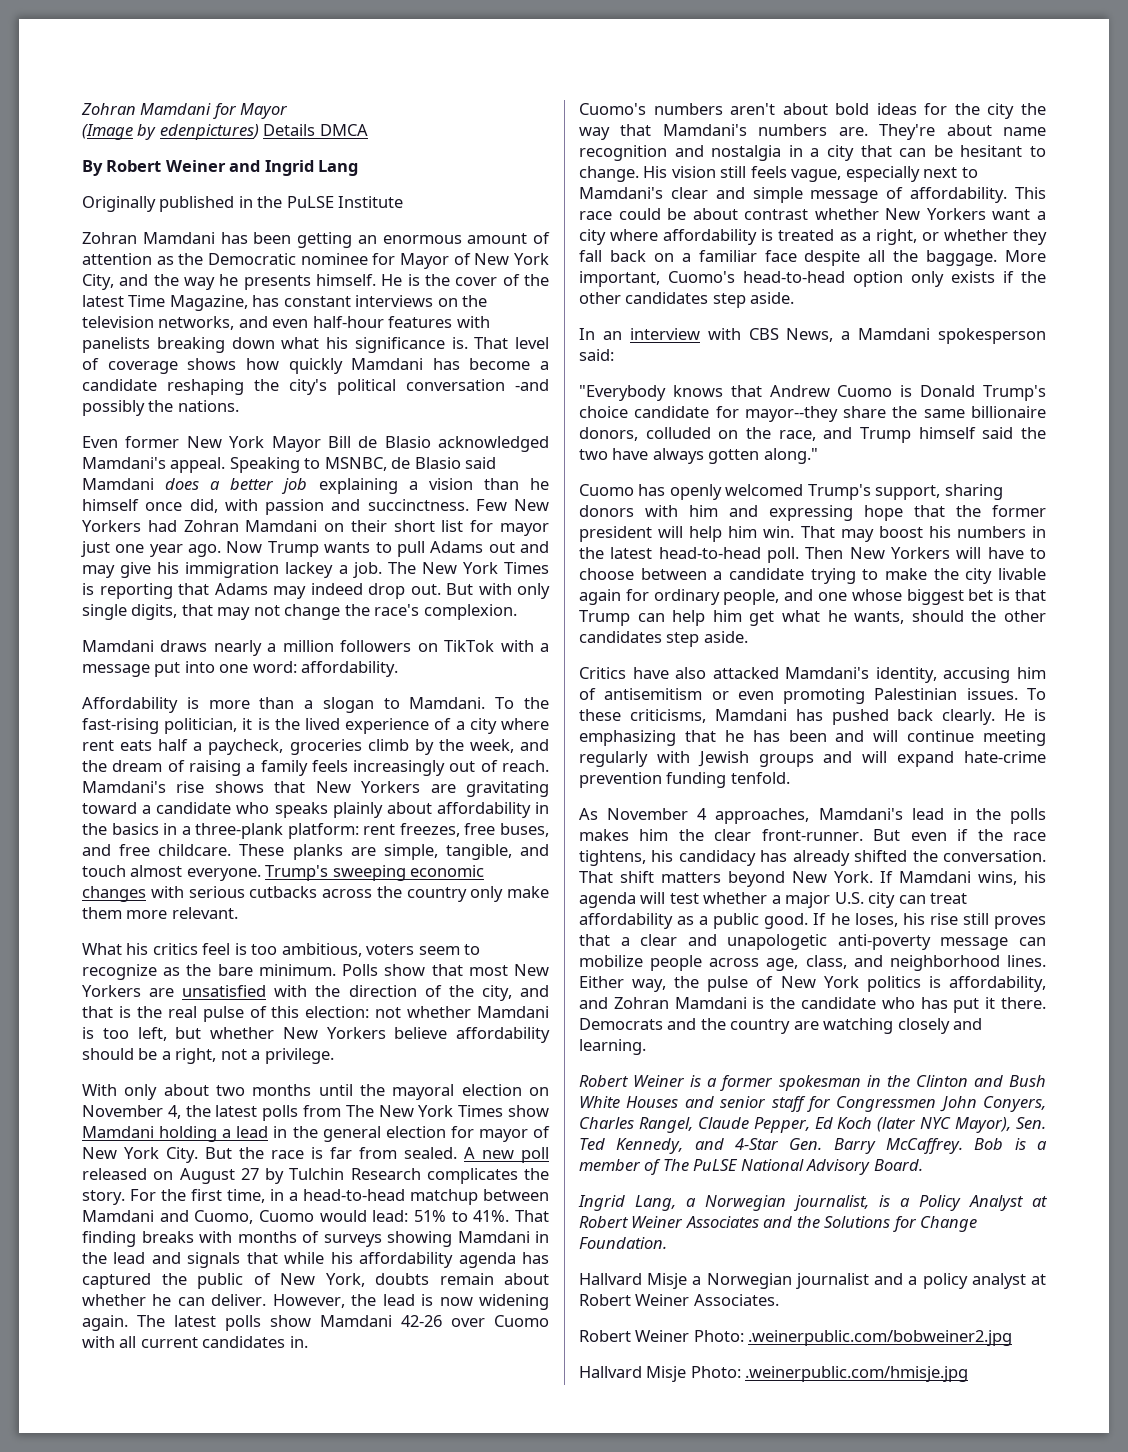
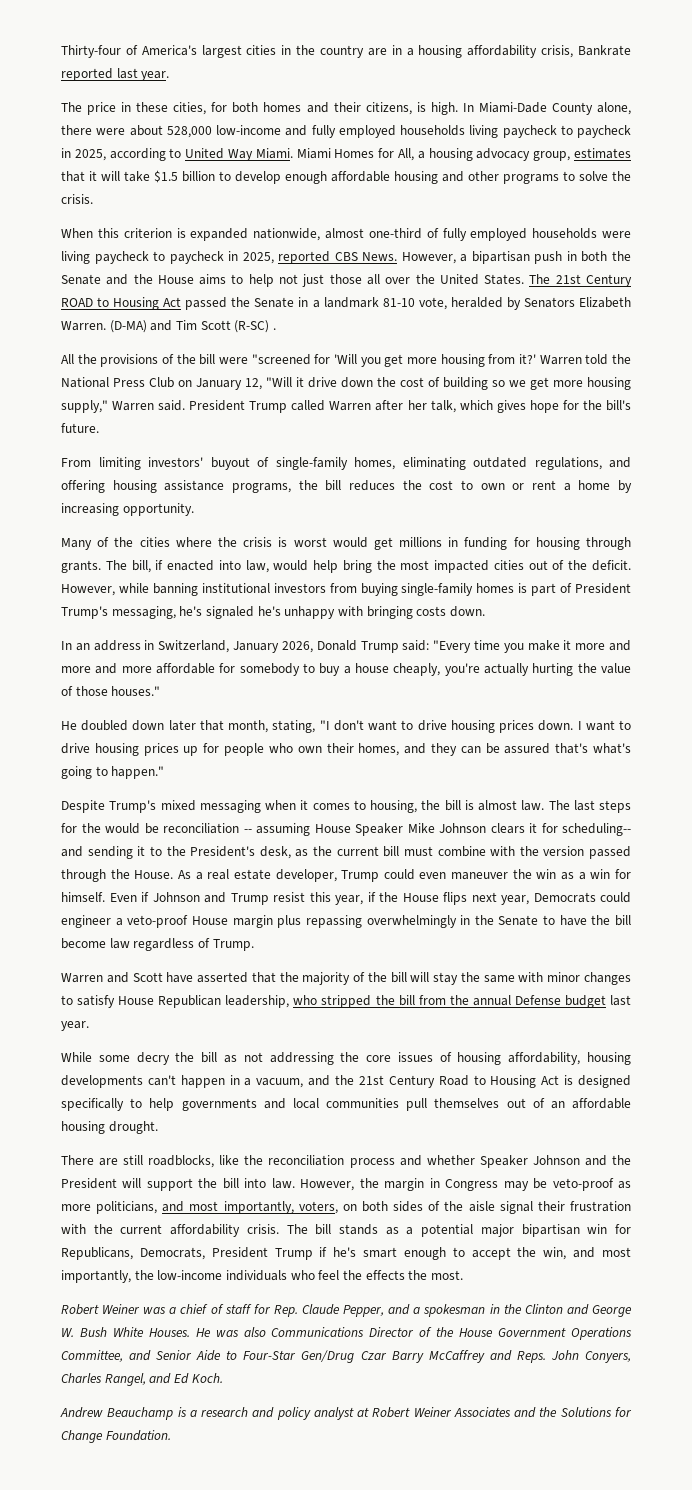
[81,103,289,119] [82,124,368,140] [82,160,359,176] [82,196,404,212] [82,232,550,248] [82,253,549,269] [82,274,549,290] [82,295,488,311] [82,316,490,330] [82,337,549,353] [82,358,549,374] [82,379,549,395] [82,400,239,416] [82,436,549,452] [82,457,497,473] [82,478,549,494] [82,499,549,515] [82,520,549,536] [81,541,550,557] [82,562,550,578] [82,583,550,599] [82,604,517,620] [82,640,549,656] [82,661,399,677] [82,697,549,713] [82,718,549,734] [82,739,550,755] [82,760,549,776] [82,781,549,797] [82,802,549,818] [82,823,549,839] [82,844,549,860] [82,865,485,881] [82,886,549,902] [82,907,238,919] [82,943,481,957] [82,964,549,980] [82,985,549,1001] [82,1006,549,1022] [82,1027,550,1043] [82,1048,334,1064] [82,1084,549,1100] [82,1105,550,1121] [82,1126,550,1142] [82,1147,549,1163] [82,1168,549,1184] [82,1189,549,1205] [82,1210,549,1224] [82,1231,549,1247] [82,1252,550,1268] [82,1273,549,1289] [82,1294,550,1310] [82,1315,549,1331] [82,1336,308,1348] [579,103,1046,119] [579,124,1046,140] [579,145,1046,161] [579,166,978,182] [579,187,1046,203] [579,208,1046,220] [579,229,1047,245] [579,250,1046,266] [579,271,1046,287] [579,292,795,308] [579,328,1046,344] [579,349,614,361] [579,385,1046,401] [579,406,1046,422] [579,427,1046,443] [579,448,818,464] [579,484,1003,500] [579,505,1046,521] [579,526,1046,542] [579,547,1046,563] [579,568,1046,584] [579,589,1046,605] [579,610,1046,626] [579,631,748,647] [579,667,1046,683] [579,688,1046,704] [579,709,1046,725] [579,730,1046,746] [579,751,1046,767] [579,772,790,788] [579,808,1046,824] [579,829,1046,841] [579,850,1046,866] [579,871,1046,887] [579,892,968,908] [579,913,1046,929] [579,934,1046,950] [579,955,1046,971] [579,976,1046,992] [579,997,1046,1013] [579,1018,983,1034] [579,1039,646,1055] [579,1075,774,1091] Zohran Mamdani for Mayor // (Image by edenpictures) Details DMCA // By Robert Weiner and Ingrid Lang // Originally published in the PuLSE Institute // Zohran Mamdani has been getting an enormous amount of attention as the Democratic nominee for Mayor of New York City, and the way he presents himself. He is the cover of the latest Time Magazine, has constant interviews on the television networks, and even half-hour features with panelists breaking down what his significance is. That level of coverage shows how quickly Mamdani has become a candidate reshaping the city's political conversation -and possibly the nations. // Even former New York Mayor Bill de Blasio acknowledged Mamdani's appeal. Speaking to MSNBC, de Blasio said Mamdani does a better job explaining a vision than he himself once did, with passion and succinctness. Few New Yorkers had Zohran Mamdani on their short list for mayor just one year ago. Now Trump wants to pull Adams out and may give his immigration lackey a job. The New York Times is reporting that Adams may indeed drop out. But with only single digits, that may not change the race's complexion. // Mamdani draws nearly a million followers on TikTok with a message put into one word: affordability. // Affordability is more than a slogan to Mamdani. To the fast-rising politician, it is the lived experience of a city where rent eats half a paycheck, groceries climb by the week, and the dream of raising a family feels increasingly out of reach. Mamdani's rise shows that New Yorkers are gravitating toward a candidate who speaks plainly about affordability in the basics in a three-plank platform: rent freezes, free buses, and free childcare. These planks are simple, tangible, and touch almost everyone. Trump's sweeping economic changes with serious cutbacks across the country only make them more relevant. // What his critics feel is too ambitious, voters seem to recognize as the bare minimum. Polls show that most New Yorkers are unsatisfied with the direction of the city, and that is the real pulse of this election: not whether Mamdani is too left, but whether New Yorkers believe affordability should be a right, not a privilege. // With only about two months until the mayoral election on November 4, the latest polls from The New York Times show Mamdani holding a lead in the general election for mayor of New York City. But the race is far from sealed. A new poll released on August 27 by Tulchin Research complicates the story. For the first time, in a head-to-head matchup between Mamdani and Cuomo, Cuomo would lead: 51% to 41%. That finding breaks with months of surveys showing Mamdani in the lead and signals that while his affordability agenda has captured the public of New York, doubts remain about whether he can deliver. However, the lead is now widening again. The latest polls show Mamdani 42-26 over Cuomo with all current candidates in. // Cuomo's numbers aren't about bold ideas for the city the way that Mamdani's numbers are. They're about name recognition and nostalgia in a city that can be hesitant to change. His vision still feels vague, especially next to Mamdani's clear and simple message of affordability. This race could be about contrast whether New Yorkers want a city where affordability is treated as a right, or whether they fall back on a familiar face despite all the baggage. More important, Cuomo's head-to-head option only exists if the other candidates step aside. // In an interview with CBS News, a Mamdani spokesperson said: // "Everybody knows that Andrew Cuomo is Donald Trump's choice candidate for mayor--they share the same billionaire donors, colluded on the race, and Trump himself said the two have always gotten along." // Cuomo has openly welcomed Trump's support, sharing donors with him and expressing hope that the former president will help him win. That may boost his numbers in the latest head-to-head poll. Then New Yorkers will have to choose between a candidate trying to make the city livable again for ordinary people, and one whose biggest bet is that Trump can help him get what he wants, should the other candidates step aside. // Critics have also attacked Mamdani's identity, accusing him of antisemitism or even promoting Palestinian issues. To these criticisms, Mamdani has pushed back clearly. He is emphasizing that he has been and will continue meeting regularly with Jewish groups and will expand hate-crime prevention funding tenfold. // As November 4 approaches, Mamdani's lead in the polls makes him the clear front-runner. But even if the race tightens, his candidacy has already shifted the conversation. That shift matters beyond New York. If Mamdani wins, his agenda will test whether a major U.S. city can treat affordability as a public good. If he loses, his rise still proves that a clear and unapologetic anti-poverty message can mobilize people across age, class, and neighborhood lines. Either way, the pulse of New York politics is affordability, and Zohran Mamdani is the candidate who has put it there. Democrats and the country are watching closely and learning. // Robert Weiner is a former -> [61,45,631,58] [61,68,170,81] [61,102,631,115] [61,125,631,138] [61,148,631,161] [61,170,631,184] [61,194,93,204] [61,228,631,241] [61,251,631,264] [61,274,632,287] [61,297,631,310] [61,320,276,333] [61,354,631,367] [61,377,631,390] [61,400,631,413] [61,423,99,433] [61,457,631,470] [61,480,633,493] [61,503,194,516] [61,537,631,550] [61,560,631,573] [61,583,632,596] [61,606,485,619] [61,640,631,653] [61,663,631,676] [61,686,161,696] [61,720,631,733] [61,743,631,756] [61,766,165,779] [61,800,631,813] [61,823,631,836] [61,846,631,859] [61,869,631,882] [61,892,631,905] [61,915,632,928] [61,938,254,951] [61,972,631,985] [61,995,631,1008] [61,1021,89,1031] [61,1052,631,1065] [61,1075,632,1088] [61,1098,632,1111] [61,1121,158,1134] [61,1155,632,1168] [61,1178,632,1191] [61,1201,632,1214] [61,1224,631,1237] [61,1247,632,1260] [61,1270,463,1283] [61,1304,421,1317] Thirty-four of America's largest cities in the country are in a housing affordability crisis, Bankrate reported last year. // The price in these cities, for both homes and their citizens, is high. In Miami-Dade County alone, there were about 528,000 low-income and fully employed households living paycheck to paycheck in 2025, according to United Way Miami. Miami Homes for All, a housing advocacy group, estimates that it will take $1.5 billion to develop enough affordable housing and other programs to solve the crisis. // When this criterion is expanded nationwide, almost one-third of fully employed households were living paycheck to paycheck in 2025, reported CBS News. However, a bipartisan push in both the Senate and the House aims to help not just those all over the United States. The 21st Century ROAD to Housing Act passed the Senate in a landmark 81-10 vote, heralded by Senators Elizabeth Warren. (D-MA) and Tim Scott (R-SC) . // All the provisions of the bill were "screened for 'Will you get more housing from it?' Warren told the National Press Club on January 12, "Will it drive down the cost of building so we get more housing supply," Warren said. President Trump called Warren after her talk, which gives hope for the bill's future. // From limiting investors' buyout of single-family homes, eliminating outdated regulations, and offering housing assistance programs, the bill reduces the cost to own or rent a home by increasing opportunity. // Many of the cities where the crisis is worst would get millions in funding for housing through grants. The bill, if enacted into law, would help bring the most impacted cities out of the deficit. However, while banning institutional investors from buying single-family homes is part of President Trump's messaging, he's signaled he's unhappy with bringing costs down. // In an address in Switzerland, January 2026, Donald Trump said: "Every time you make it more and more and more affordable for somebody to buy a house cheaply, you're actually hurting the value of those houses." // He doubled down later that month, stating, "I don't want to drive housing prices down. I want to drive housing prices up for people who own their homes, and they can be assured that's what's going to happen." // Despite Trump's mixed messaging when it comes to housing, the bill is almost law. The last steps for the would be reconciliation -- assuming House Speaker Mike Johnson clears it for scheduling-- and sending it to the President's desk, as the current bill must combine with the version passed through the House. As a real estate developer, Trump could even maneuver the win as a win for himself. Even if Johnson and Trump resist this year, if the House flips next year, Democrats could engineer a veto-proof House margin plus repassing overwhelmingly in the Senate to have the bill become law regardless of Trump. // Warren and Scott have asserted that the majority of the bill will stay the same with minor changes to satisfy House Republican leadership, who stripped the bill from the annual Defense budget last year. // While some decry the bill as not addressing the core issues of housing affordability, housing developments can't happen in a vacuum, and the 21st Century Road to Housing Act is designed specifically to help governments and local communities pull themselves out of an affordable housing drought. // There are still roadblocks, like the reconciliation process and whether Speaker Johnson and the President will support the bill into law. However, the margin in Congress may be veto-proof as more politicians, and most importantly, voters, on both sides of the aisle signal their frustration with the current affordability crisis. The bill stands as a potential major bipartisan win for Republicans, Democrats, President Trump if he's smart enough to accept the win, and most importantly, the low-income individuals who feel the effects the most. // Robert Weiner was a chief of staff for Rep. Claude Pepper, and a
[1009,1075,1046,1087] [579,1096,1046,1112] [579,1117,1046,1133] [579,1138,1047,1154] [579,1159,923,1175] [578,1195,1023,1211] Bush White Houses and senior staff for Congressmen John Conyers, Charles Rangel, Claude Pepper, Ed Koch (later NYC Mayor), Sen. Ted Kennedy, and 4-Star Gen. Barry McCaffrey. Bob is a member of The PuLSE National Advisory Board. // Ingrid Lang, a Norwegian journalist, is a Policy Analyst -> [591,1305,632,1317] [61,1327,632,1340] [61,1350,632,1363] [61,1373,223,1386] [60,1407,354,1420] George W. Bush White Houses. He was also Communications Director of the House Government Operations Committee, and Senior Aide to Four-Star Gen/Drug Czar Barry McCaffrey and Reps. John Conyers, Charles Rangel, and Ed Koch. // Andrew Beauchamp is a research and policy analyst
[579,1273,1046,1289] [579,1294,779,1306] [579,1330,1013,1346] [579,1366,969,1382] // Hallvard Misje a Norwegian journalist and a policy analyst at Robert Weiner Associates. // Robert Weiner Photo: .weinerpublic.com/bobweiner2.jpg // Hallvard Misje Photo: .weinerpublic.com/hmisje.jpg -> (171, 1435) none

